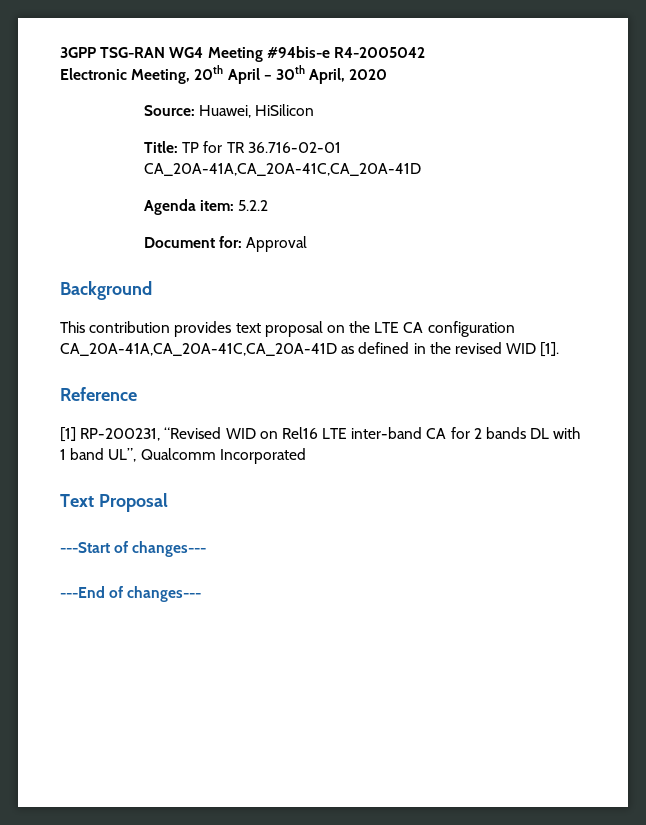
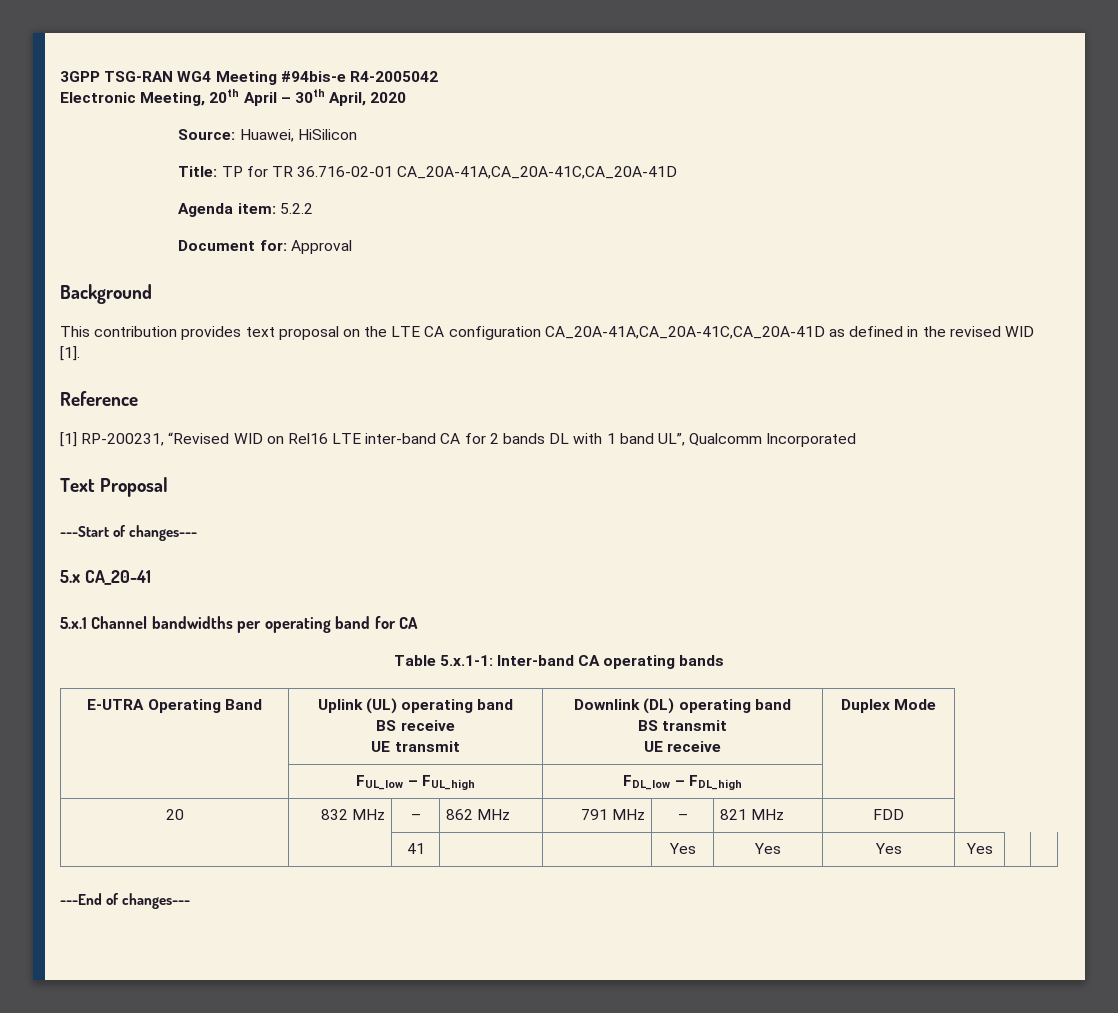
(207, 549) none -> [60,570,151,585] [60,616,419,633] [393,655,725,669] [87,699,262,713] [317,698,514,714] [376,720,455,731] [371,741,460,752] [574,698,791,714] [637,720,728,731] [643,741,722,752] [840,699,937,713] [356,775,475,790] [623,775,742,790] [165,809,184,820] [320,809,385,820] [410,814,421,820] [446,809,511,820] [580,809,645,820] [677,814,688,820] [720,809,785,820] [873,809,904,820] [406,843,425,854] [668,843,696,854] [754,843,781,854] [874,843,902,854] [965,843,993,854] // 5.x CA_20-41 // 5.x.1 Channel bandwidths per operating band for CA // Table 5.x.1-1: Inter-band CA operating bands // E-UTRA Operating Band | Uplink (UL) operating band // BS receive // UE transmit | Downlink (DL) operating band // BS transmit // UE receive | Duplex Mode // | FUL_low – FUL_high | FDL_low – FDL_high | // 20 | 832 MHz | – | 862 MHz | 791 MHz | – | 821 MHz | FDD // | | 41 | | | Yes | Yes | Yes | Yes | |

